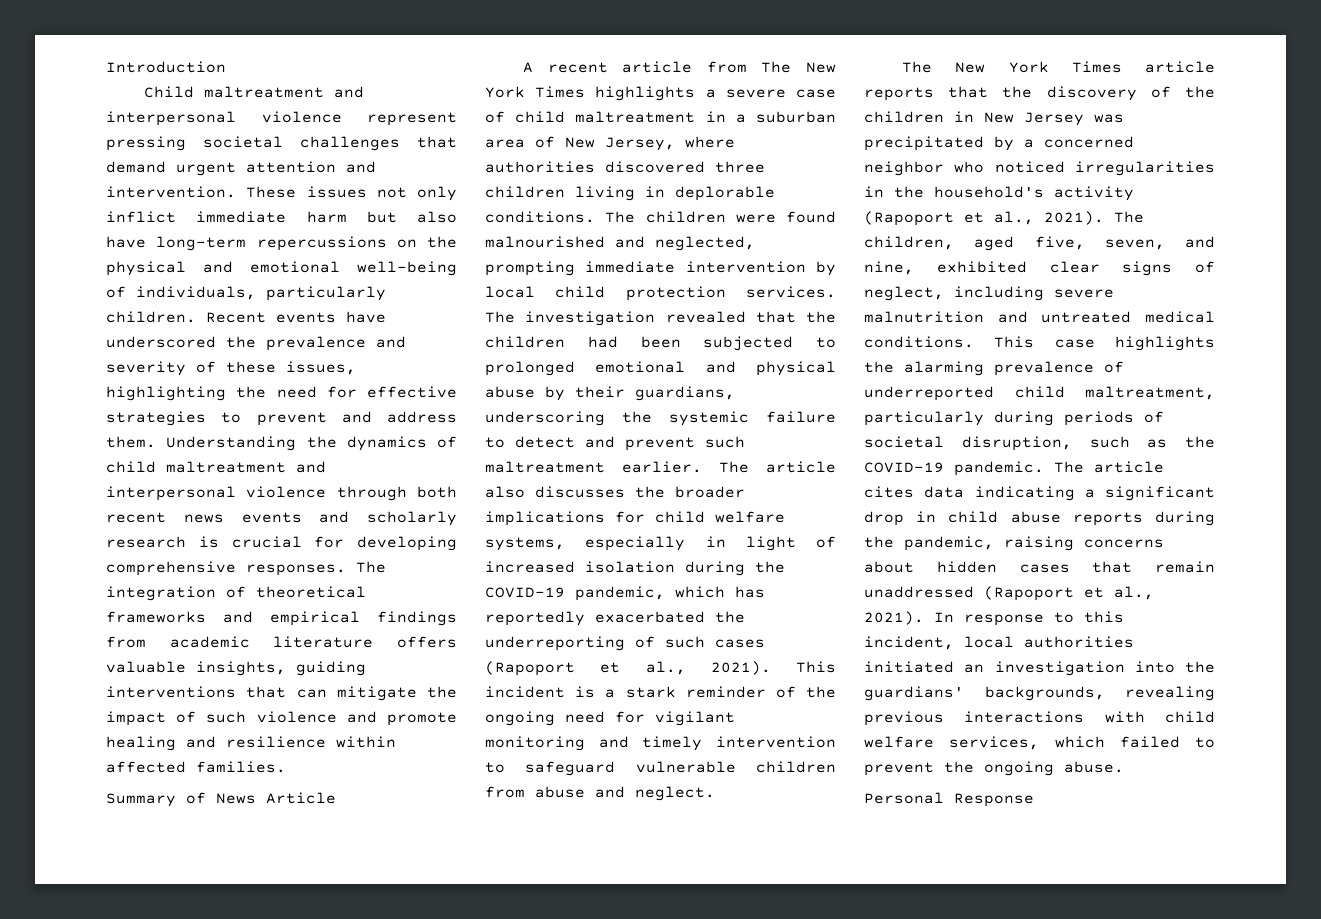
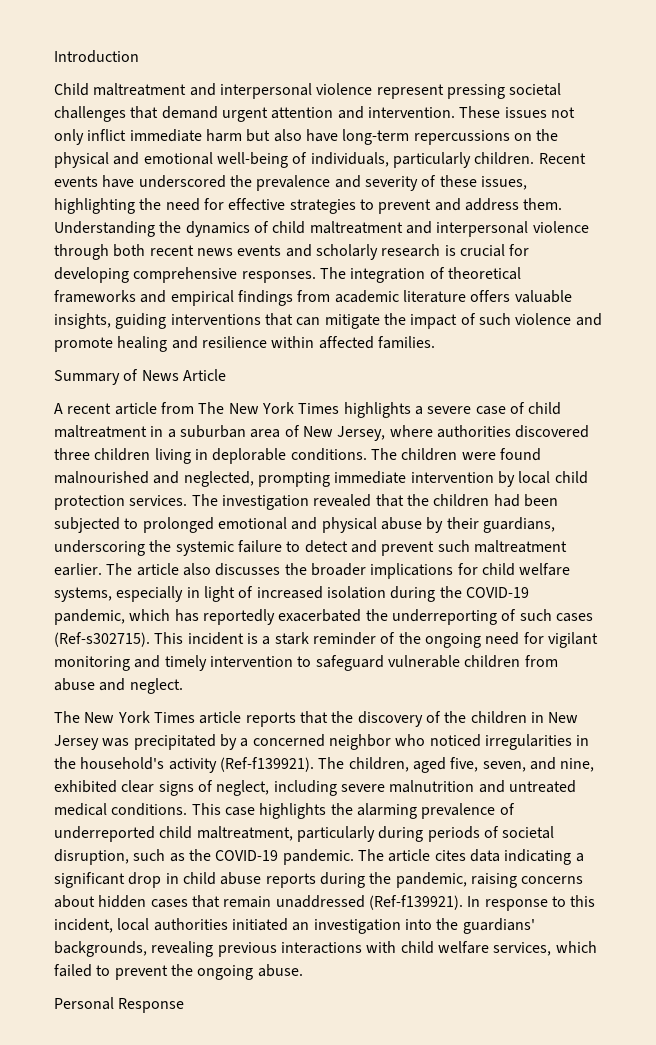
[485,661,771,676] (Rapoport et al., 2021). -> [54,632,150,647] (Ref-s302715).
[864,211,1104,226] (Rapoport et al., 2021). -> [219,757,314,772] (Ref-f139921).
[984,586,1154,601] [864,611,924,625] (Rapoport et al., 2021). -> [368,895,463,910] (Ref-f139921).

